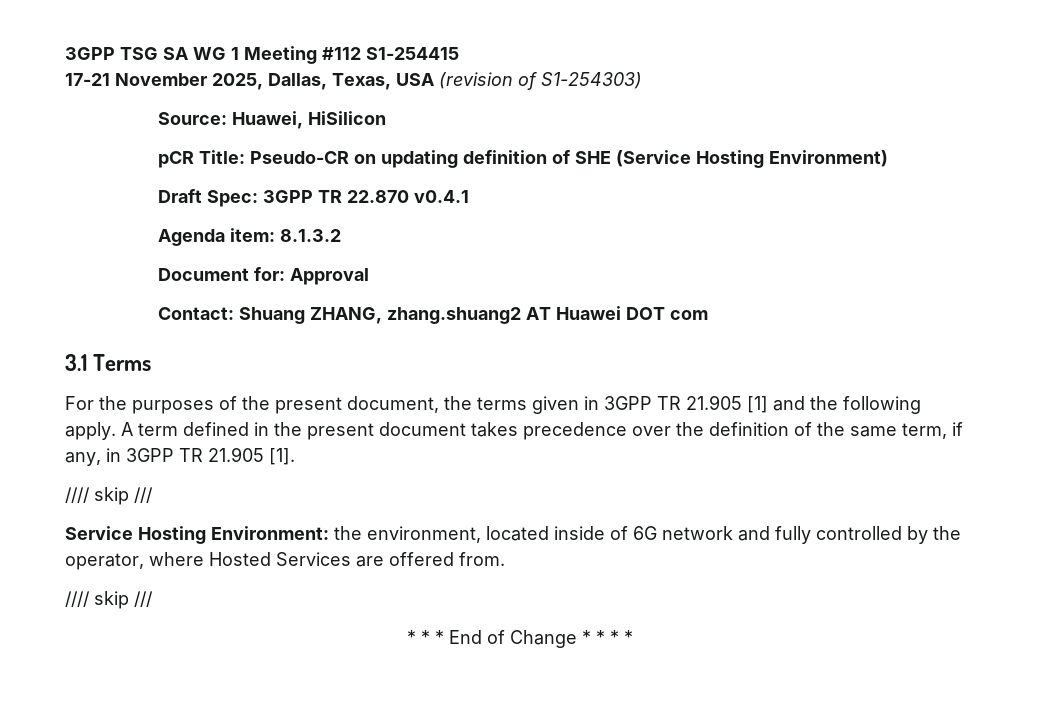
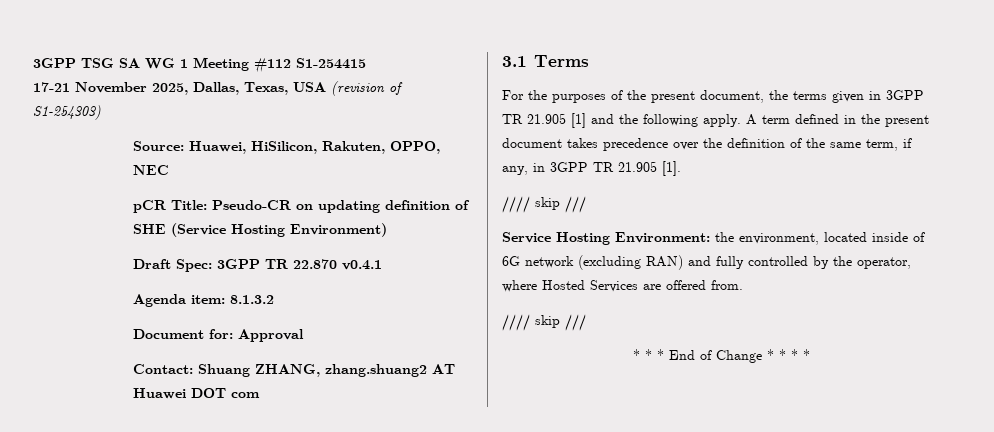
[307,111,386,125] HiSilicon -> [251,141,441,154] [133,165,170,175] HiSilicon, Rakuten, OPPO, NEC
(733, 533) none -> [578,255,683,270] (excluding RAN)

